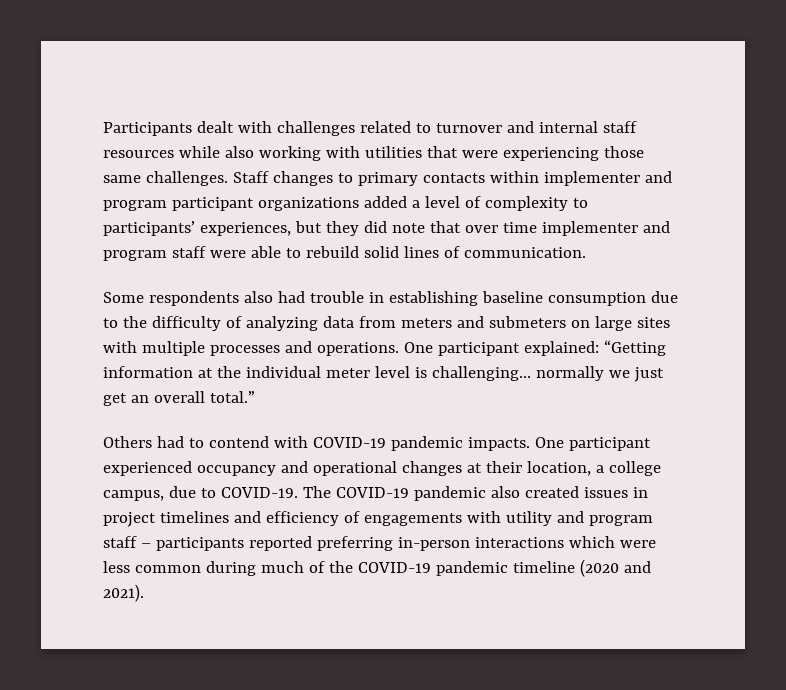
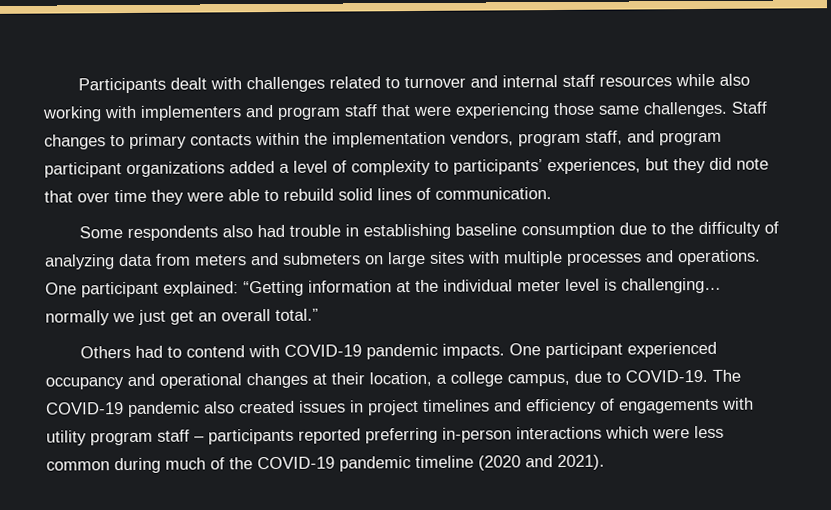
[364,146,422,158] utilities -> [140,104,378,121] implementers and program staff
[543,171,640,186] implementer -> [304,130,623,148] the implementation vendors, program staff,
[541,221,670,236] [103,246,206,261] implementer and program staff -> [151,189,184,205] they
[556,511,584,523] and -> (87, 438) none

